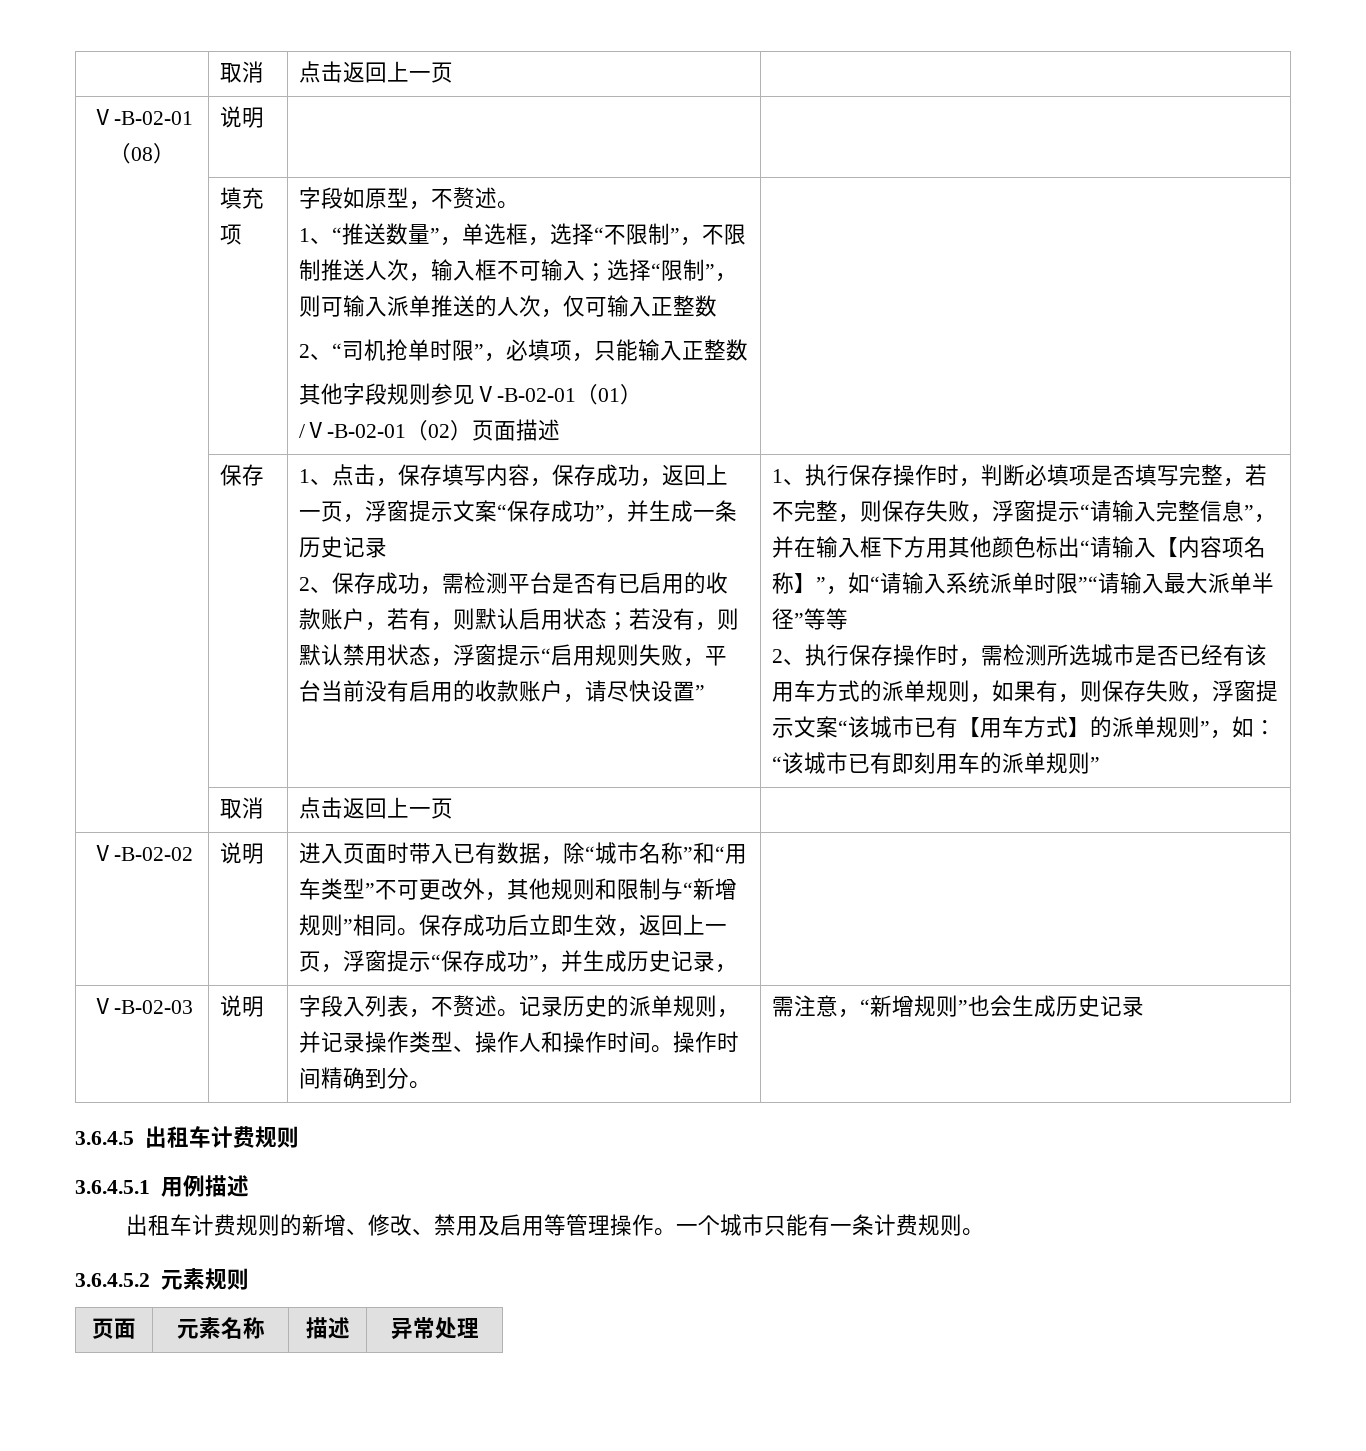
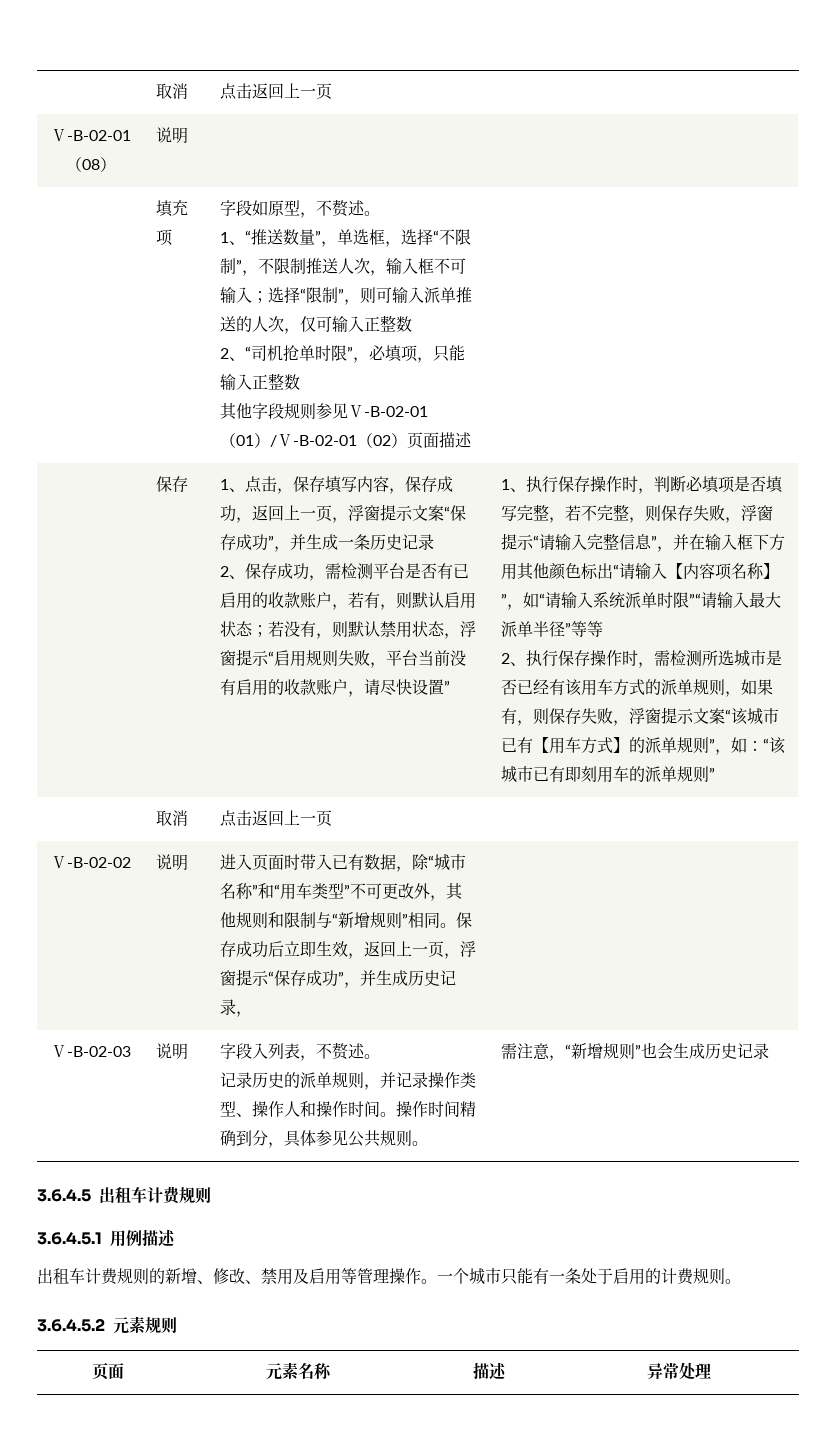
(520, 1013) none -> (381, 1056) //
(410, 1078) none -> [268,1130,413,1148] ，具体参见公共规则
(875, 1225) none -> [581,1268,661,1285] 处于启用的

